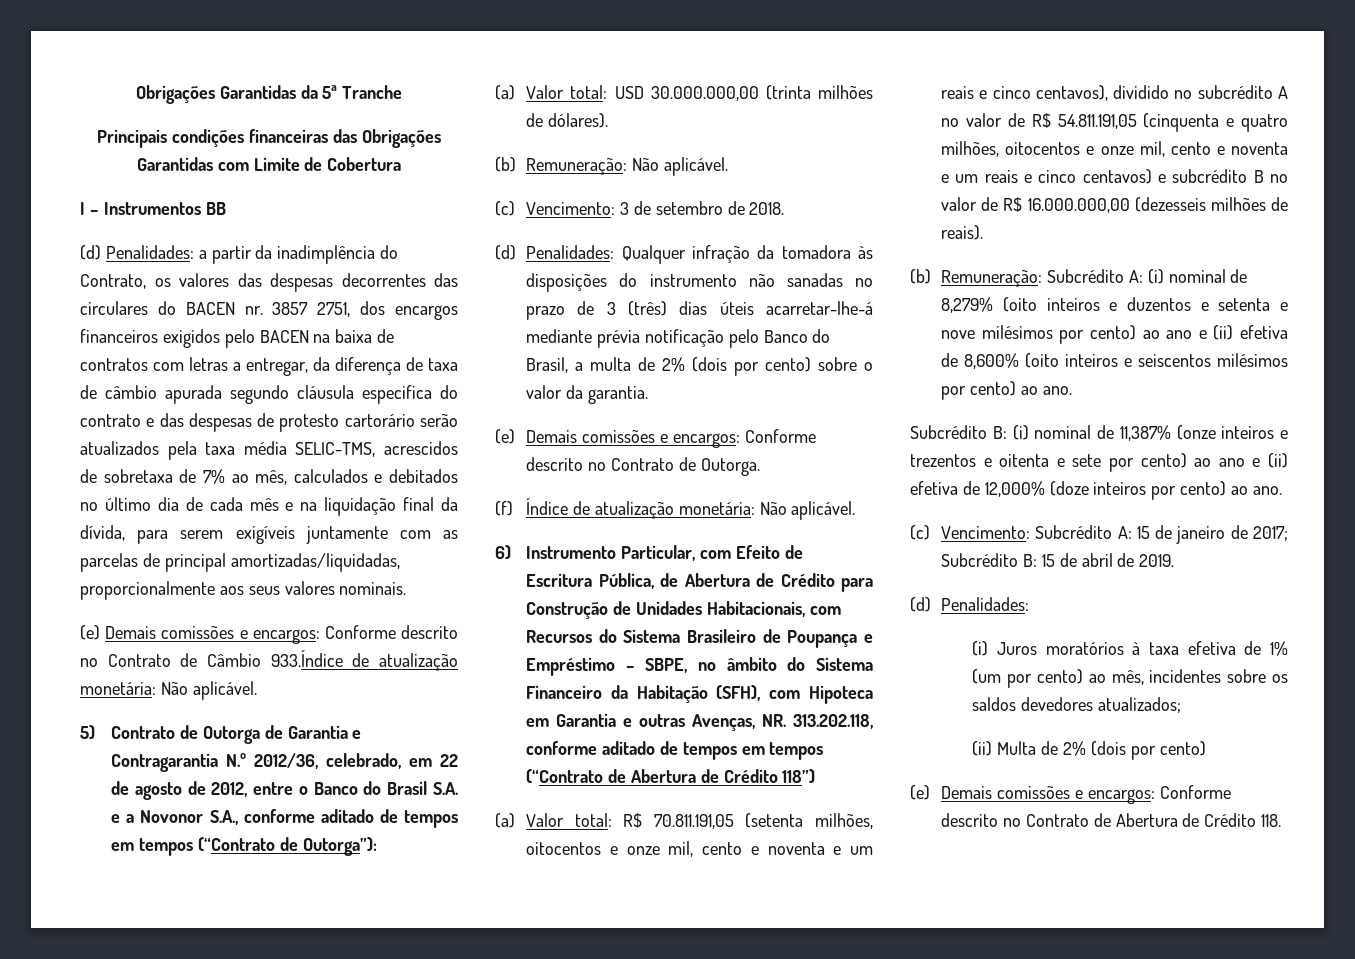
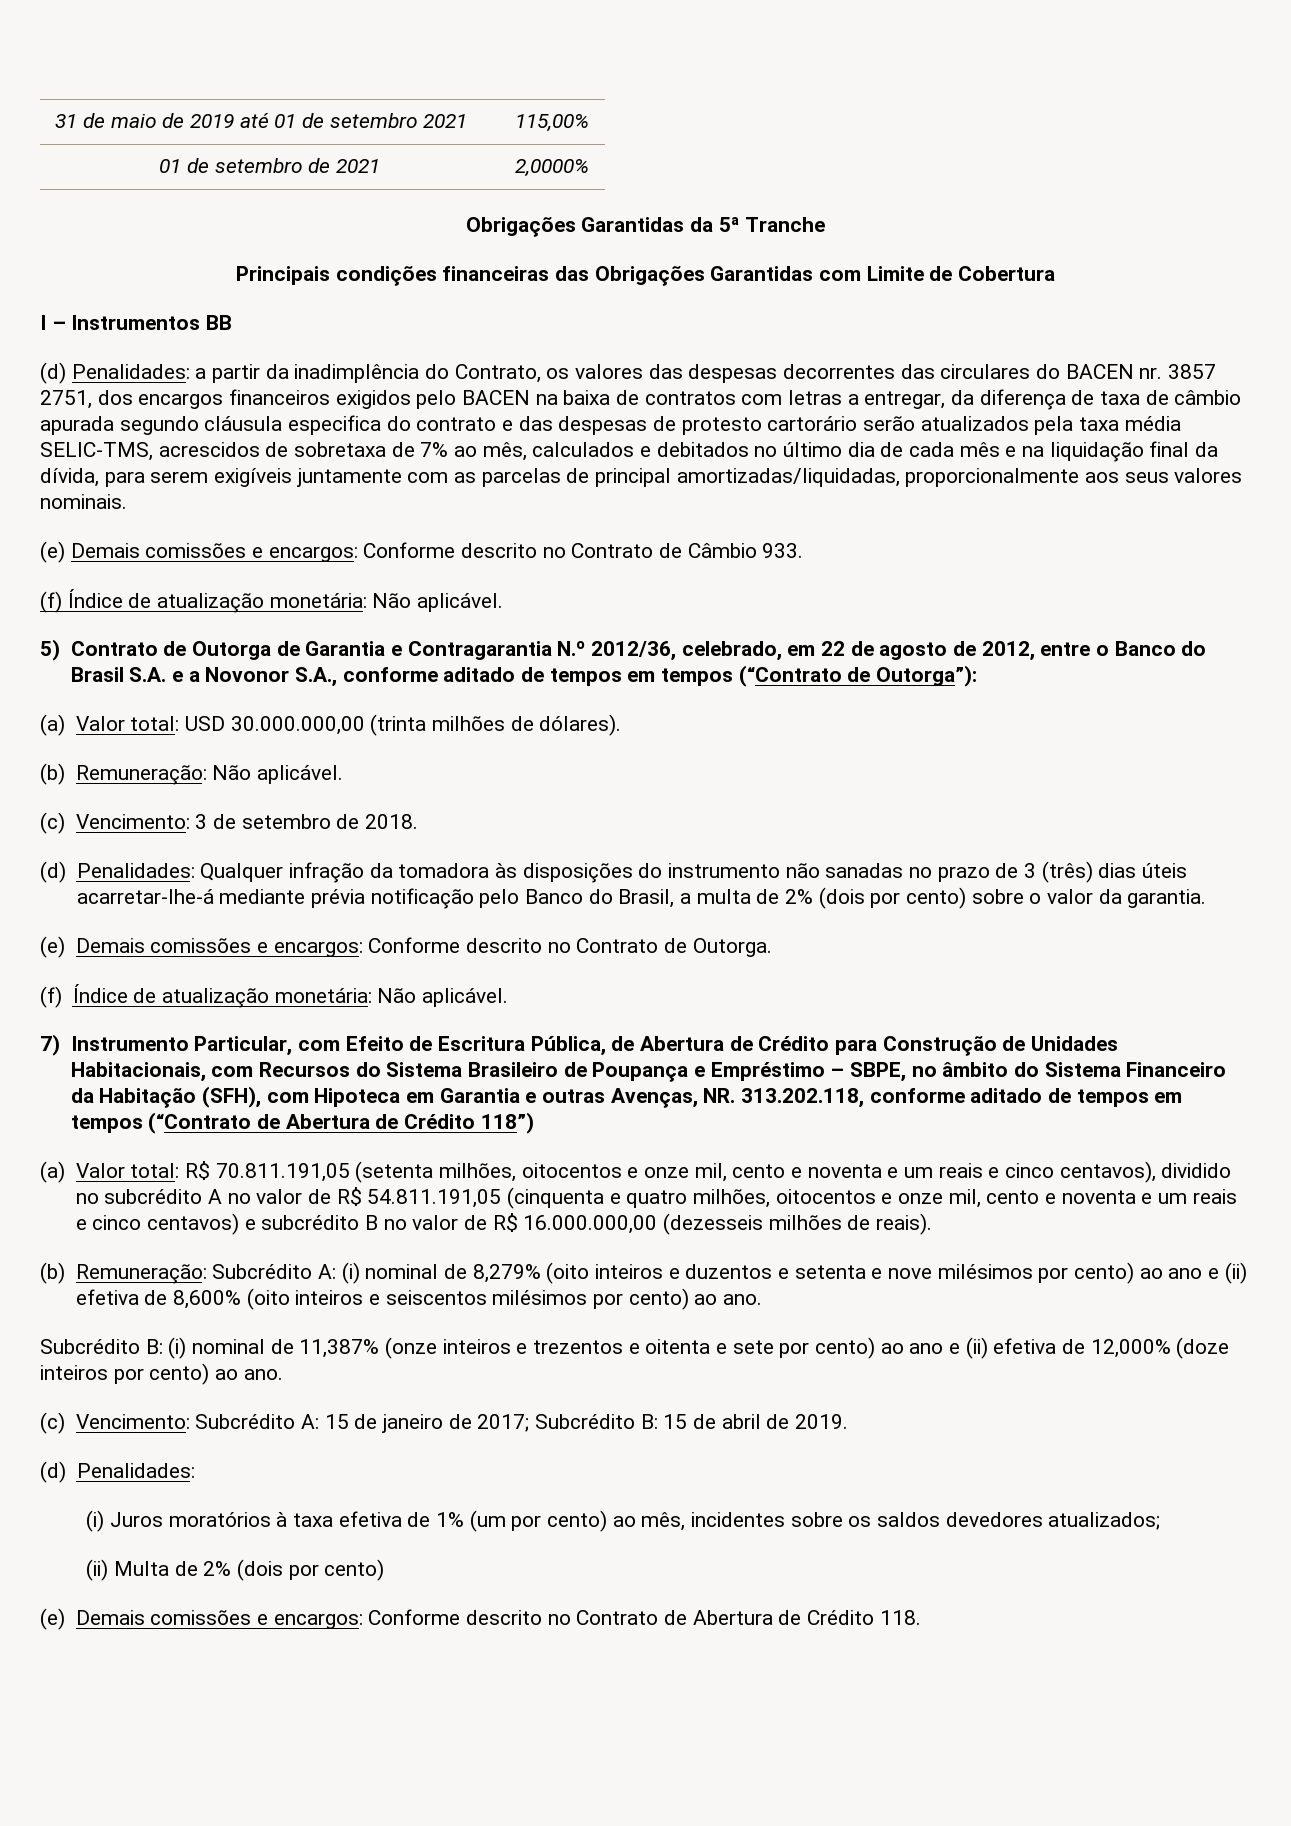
(135, 94) none -> [55,113,468,128] [514,114,589,132] [159,158,380,173] [514,159,589,177] 31 de maio de 2019 até 01 de setembro 2021 | 115,00% // 01 de setembro de 2021 | 2,0000% //
[270,650,343,667] 933.Índice -> [762,543,804,558] [40,589,123,613] 933. // (f) Índice
[495,545,511,560] 6) -> [40,1034,60,1056] 7)

